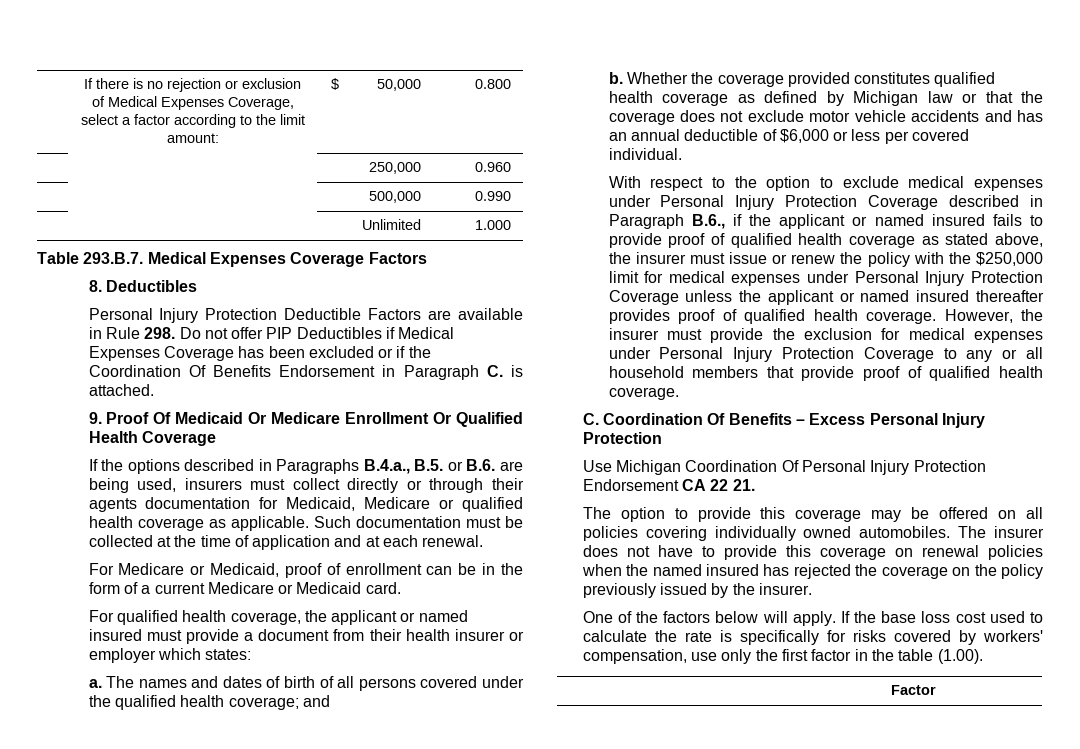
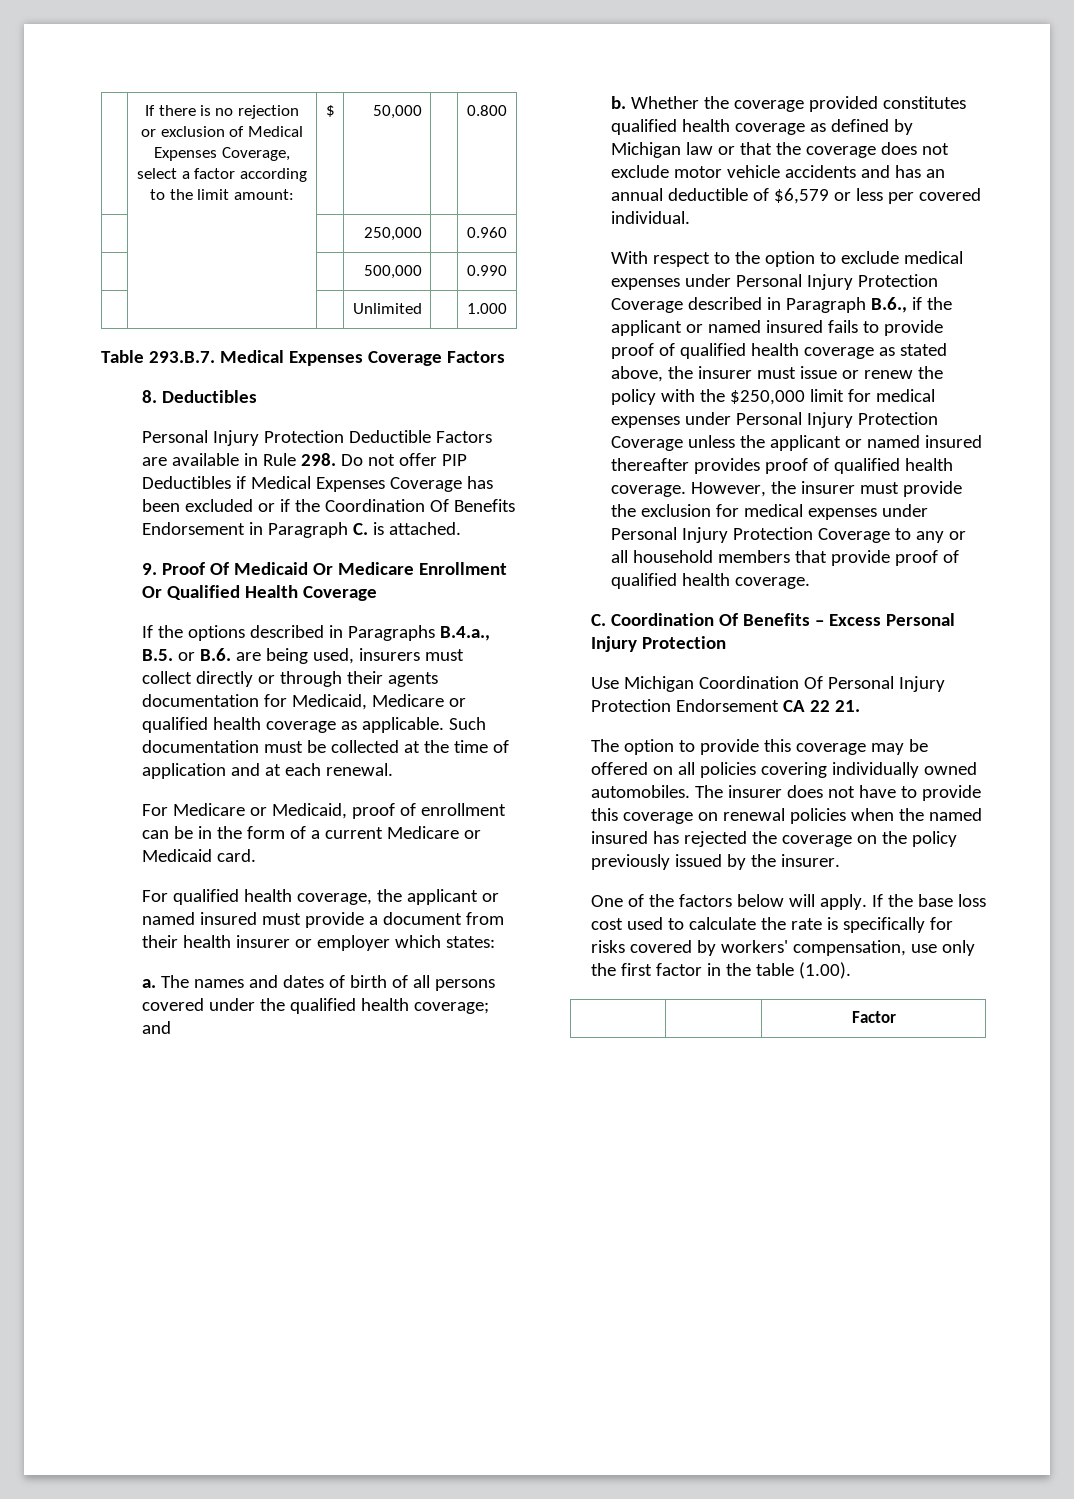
[779,129,829,143] $6,000 -> [774,188,830,204] $6,579

